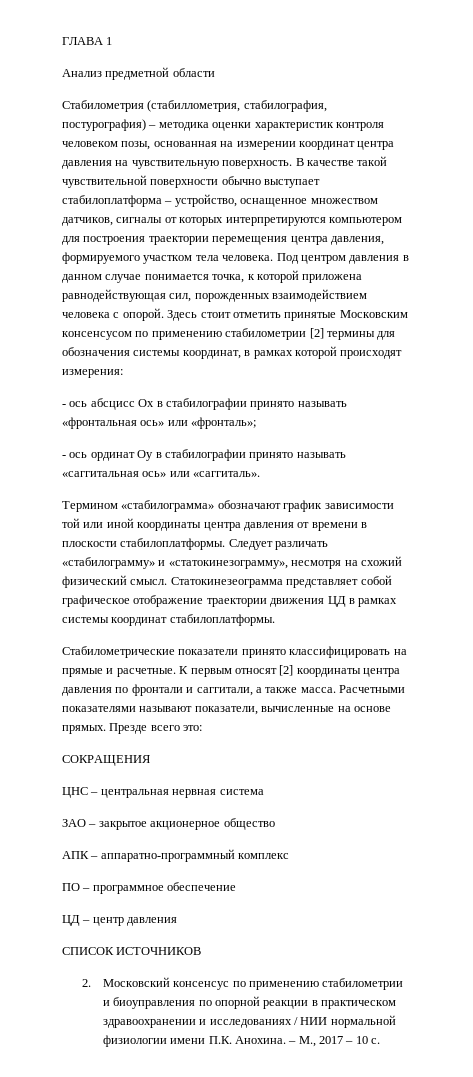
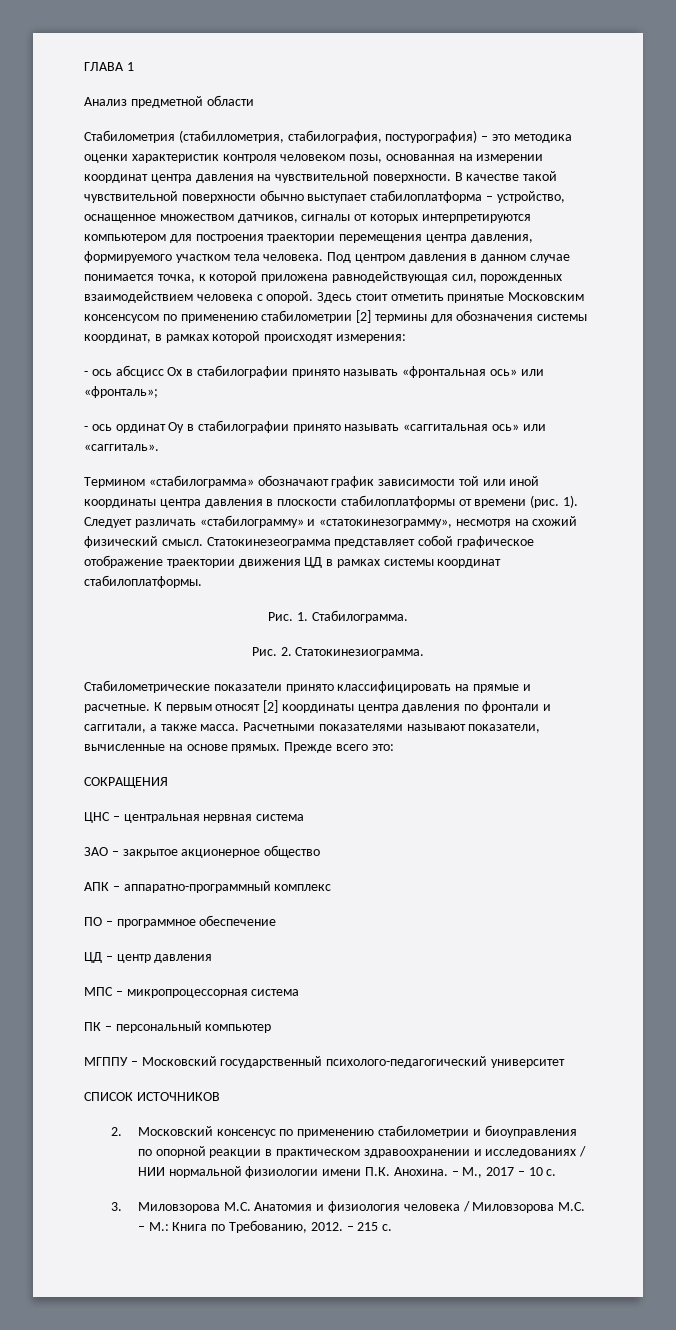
(157, 126) none -> [491,134,510,141] это
[131,160,293,169] чувствительную поверхность. -> [275,171,451,183] чувствительной поверхности.
[297,522,367,531] [62,538,226,550] от времени в плоскости стабилоплатформы. -> [266,495,579,508] в плоскости стабилоплатформы от времени (рис. 1).
(275, 620) none -> [268,610,408,623] [251,647,425,658] // Рис. 1. Стабилограмма. // Рис. 2. Статокинезиограмма.
[109,723,148,734] Презде -> [284,742,333,753] Прежде
(178, 921) none -> [84,987,300,998] [84,1021,272,1033] [84,1056,565,1068] // МПС – микропроцессорная система // ПК – персональный компьютер // МГППУ – Московский государственный психолого-педагогический университет
(381, 1041) none -> [110,1201,586,1213] [137,1220,393,1233] // 3. Миловзорова М.С. Анатомия и физиология человека / Миловзорова М.С. – М.: Книга по Требованию, 2012. – 215 с.

